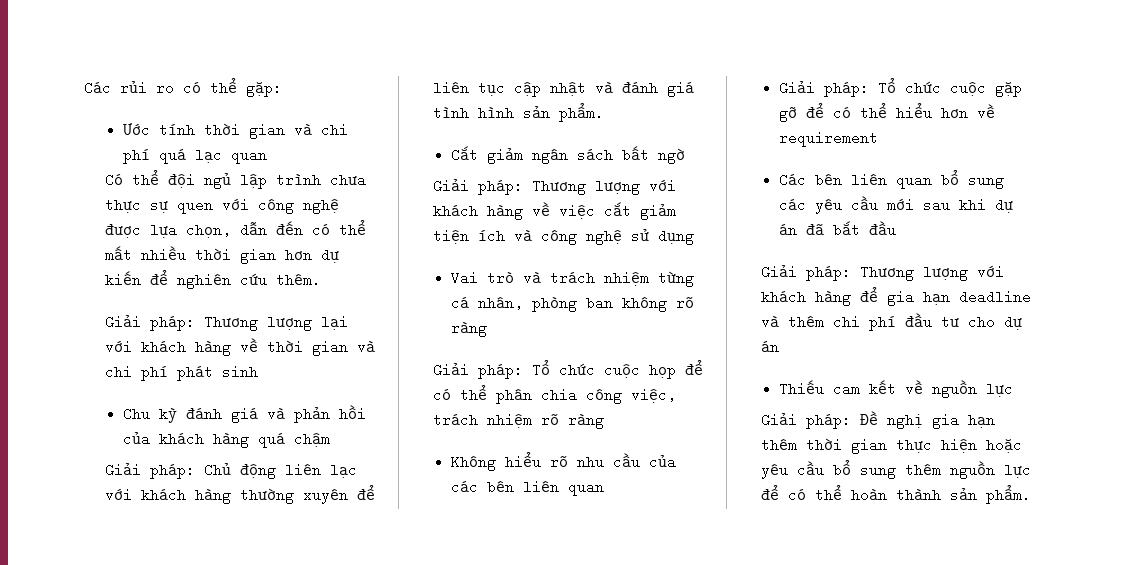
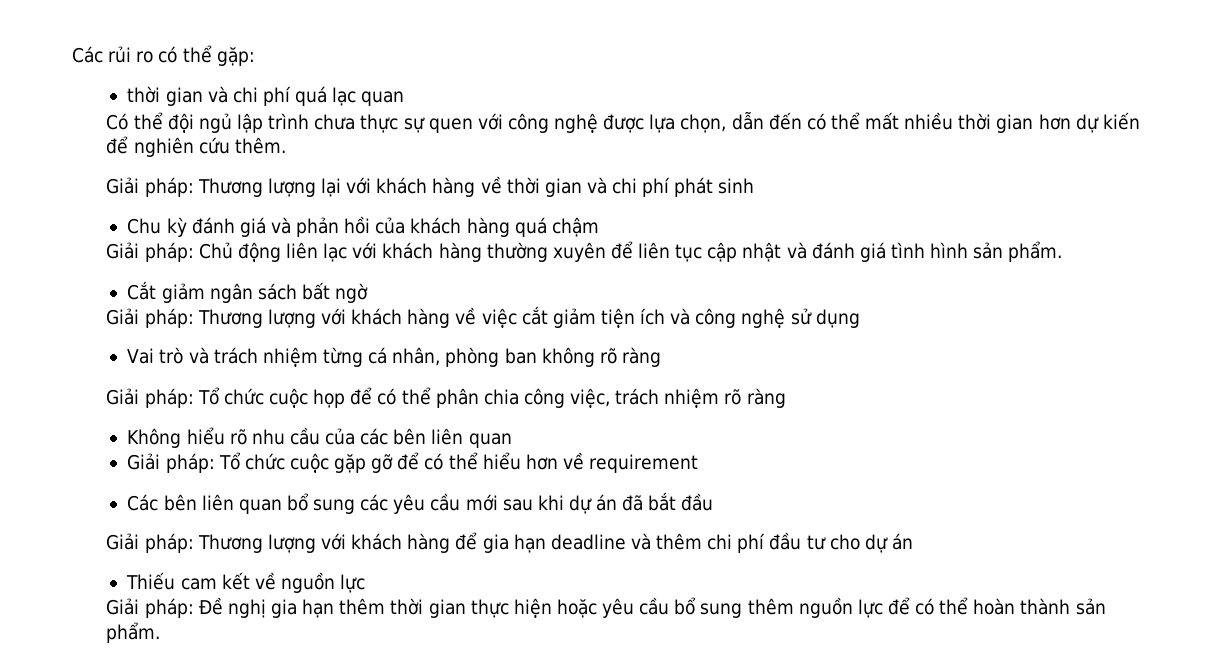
[123,123,196,137] Ước tính -> (255, 56) none

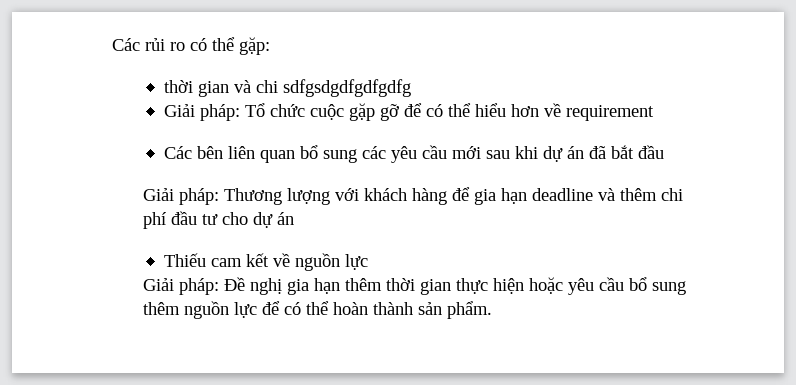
[262,86,405,106] [106,111,1140,133] [106,136,286,157] [106,176,755,197] [127,216,599,237] [106,241,1063,262] [127,281,369,303] [106,306,860,328] [127,347,661,367] [106,387,786,408] [127,427,512,448] phí quá lạc quan // Có thể đội ngủ lập trình chưa thực sự quen với công nghệ được lựa chọn, dẫn đến có thể mất nhiều thời gian hơn dự kiến để nghiên cứu thêm. // Giải pháp: Thương lượng lại với khách hàng về thời gian và chi phí phát sinh // Chu kỳ đánh giá và phản hồi của khách hàng quá chậm // Giải pháp: Chủ động liên lạc với khách hàng thường xuyên để liên tục cập nhật và đánh giá tình hình sản phẩm. // Cắt giảm ngân sách bất ngờ // Giải pháp: Thương lượng với khách hàng về việc cắt giảm tiện ích và công nghệ sử dụng // Vai trò và trách nhiệm từng cá nhân, phòng ban không rõ ràng // Giải pháp: Tổ chức cuộc họp để có thể phân chia công việc, trách nhiệm rõ ràng // Không hiểu rõ nhu cầu của các bên liên quan -> [282,79,411,97] sdfgsdgdfgdfgdfg

